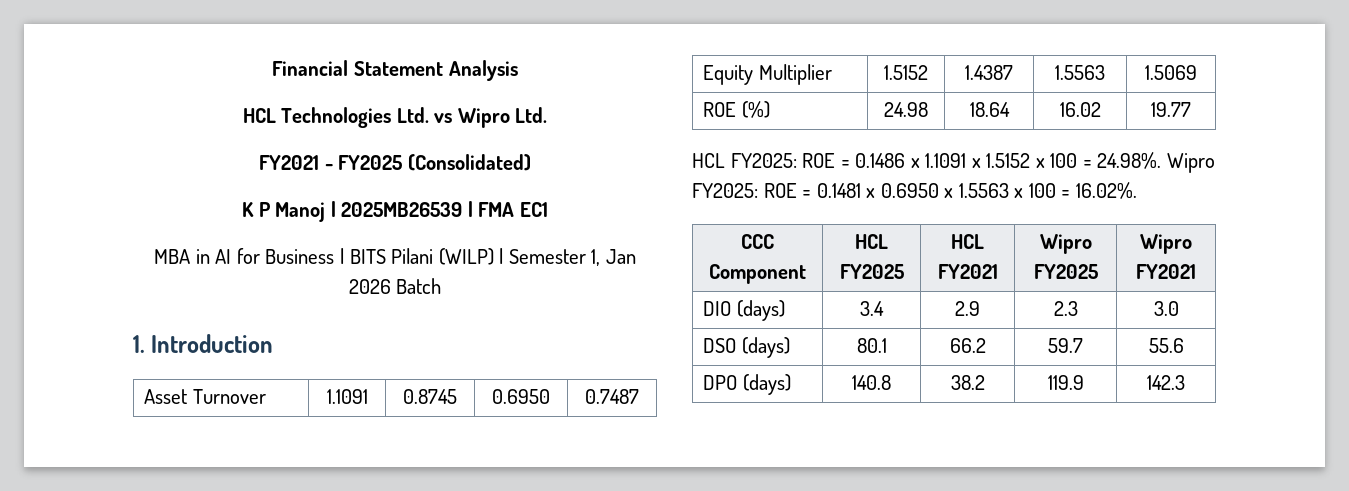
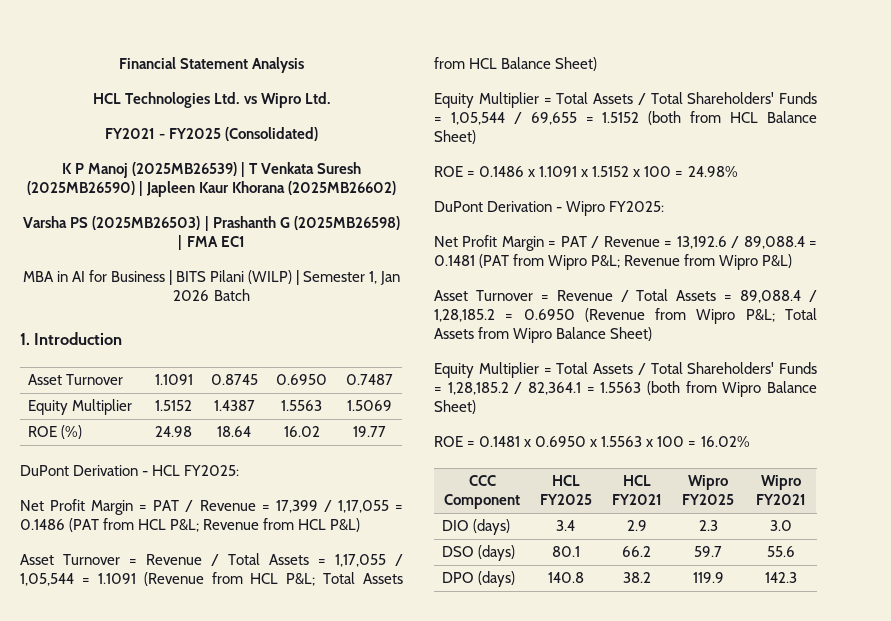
[330,201,463,217] | 2025MB26539 -> [131,162,362,177] [26,181,397,197] [23,216,400,231] (2025MB26539) | T Venkata Suresh (2025MB26590) | Japleen Kaur Khorana (2025MB26602) // Varsha PS (2025MB26503) | Prashanth G (2025MB26598)
(1191, 109) none -> [20,465,149,476] DuPont Derivation -
(797, 160) none -> [20,499,403,515] [20,518,361,532] [20,553,404,567] [20,572,403,586] [434,57,598,71] [434,92,817,108] [434,111,817,125] [434,130,476,144] // Net Profit Margin = PAT / Revenue = 17,399 / 1,17,055 = 0.1486 (PAT from HCL P&L; Revenue from HCL P&L) // Asset Turnover = Revenue / Total Assets = 1,17,055 / 1,05,544 = 1.1091 (Revenue from HCL P&L; Total Assets from HCL Balance Sheet) // Equity Multiplier = Total Assets / Total Shareholders' Funds = 1,05,544 / 69,655 = 1.5152 (both from HCL Balance Sheet) //
[1097,152,1215,173] [692,183,758,198] 24.98%. Wipro FY2025: -> [687,166,738,177] [434,201,665,216] [434,235,817,251] [434,254,793,270] [434,289,817,303] [434,308,818,324] [434,327,653,343] [434,362,817,378] [434,381,817,397] [434,400,476,414] 24.98% // DuPont Derivation - Wipro FY2025: // Net Profit Margin = PAT / Revenue = 13,192.6 / 89,088.4 = 0.1481 (PAT from Wipro P&L; Revenue from Wipro P&L) // Asset Turnover = Revenue / Total Assets = 89,088.4 / 1,28,185.2 = 0.6950 (Revenue from Wipro P&L; Total Assets from Wipro Balance Sheet) // Equity Multiplier = Total Assets / Total Shareholders' Funds = 1,28,185.2 / 82,364.1 = 1.5563 (both from Wipro Balance Sheet) //
[1075,182,1137,199] 16.02%. -> [700,436,750,447] 16.02%

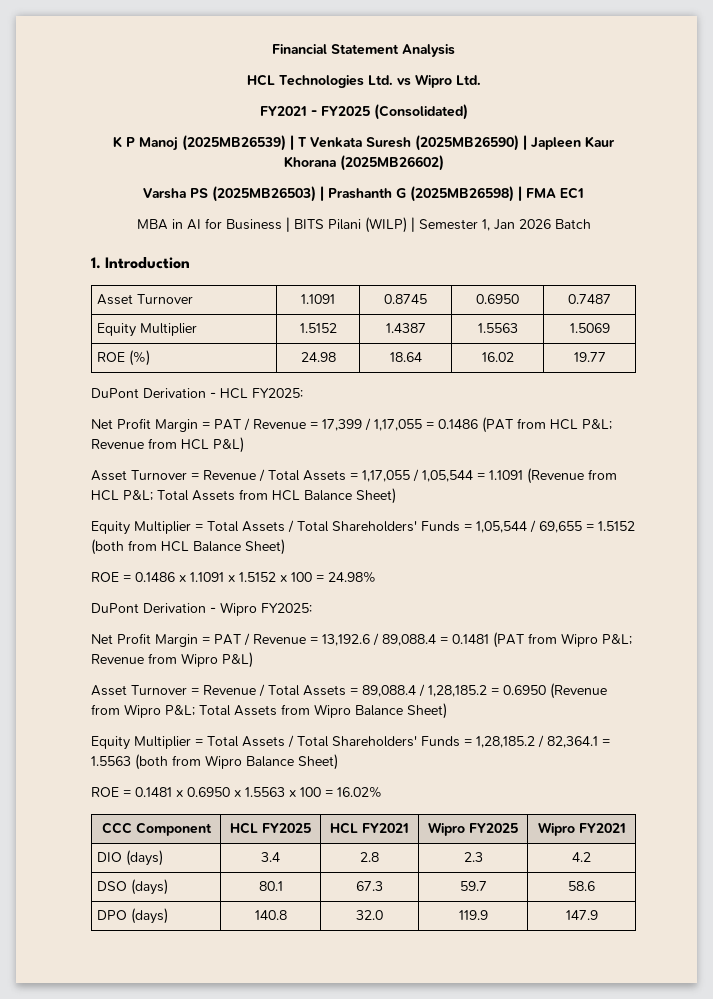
[626,520,647,531] 2.9 -> [360,852,379,862] 2.8
[769,520,792,531] 3.0 -> [572,852,591,862] 4.2
[622,546,651,557] 66.2 -> [356,881,383,891] 67.3
[766,546,795,557] 55.6 -> [568,881,595,891] 58.6
[622,572,651,583] 38.2 -> [356,910,383,920] 32.0
[764,572,797,583] 142.3 -> [565,910,598,920] 147.9

